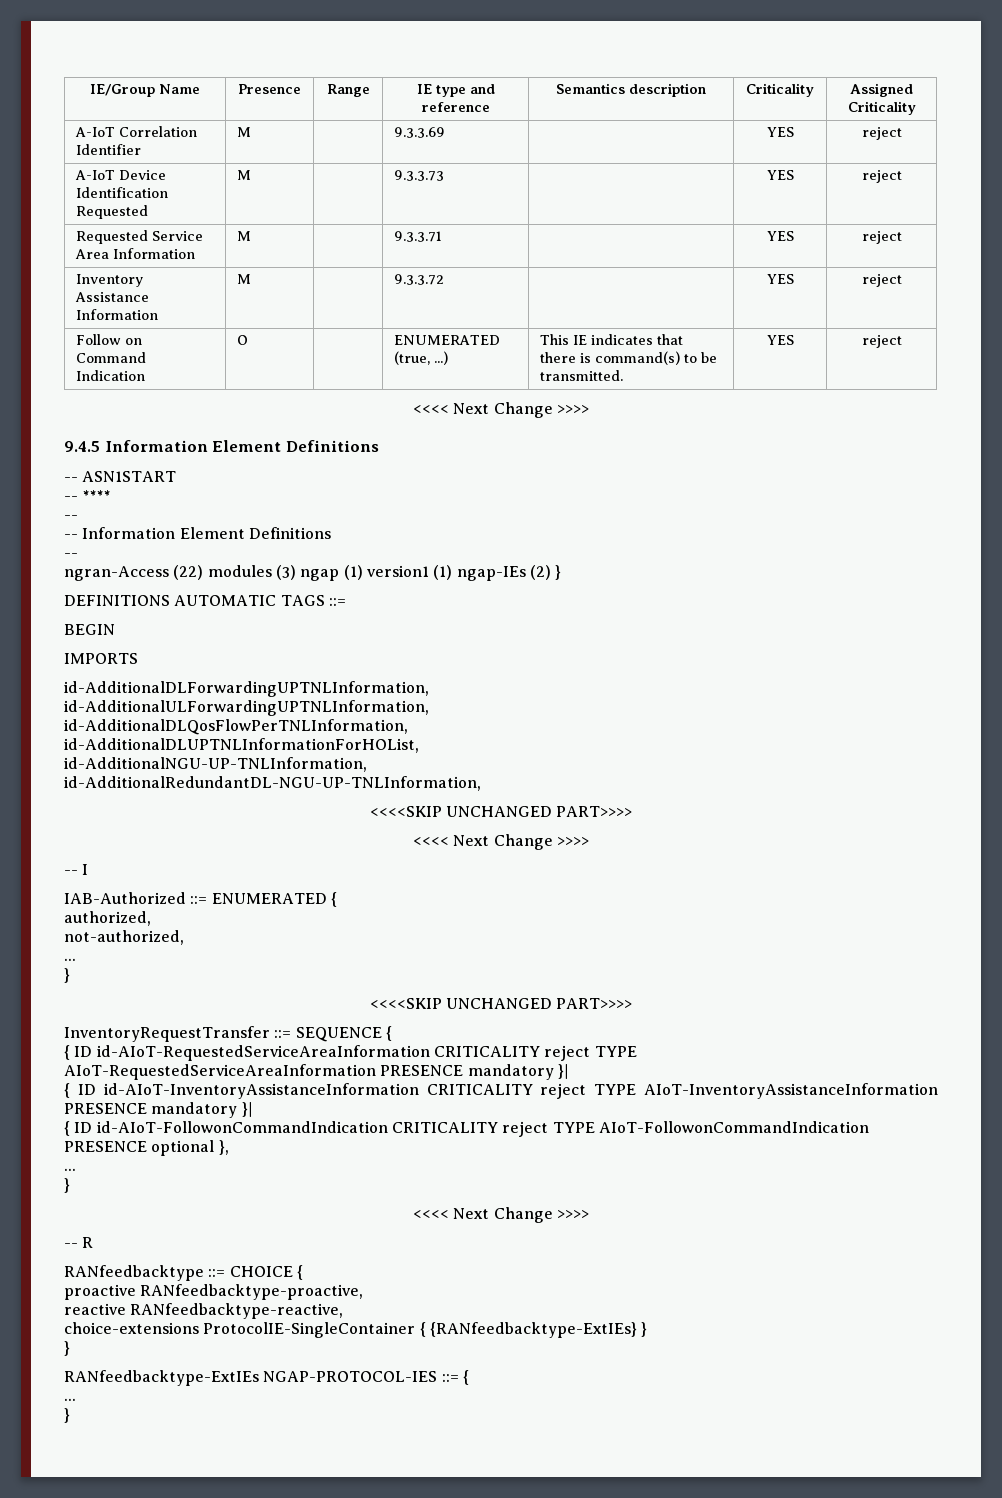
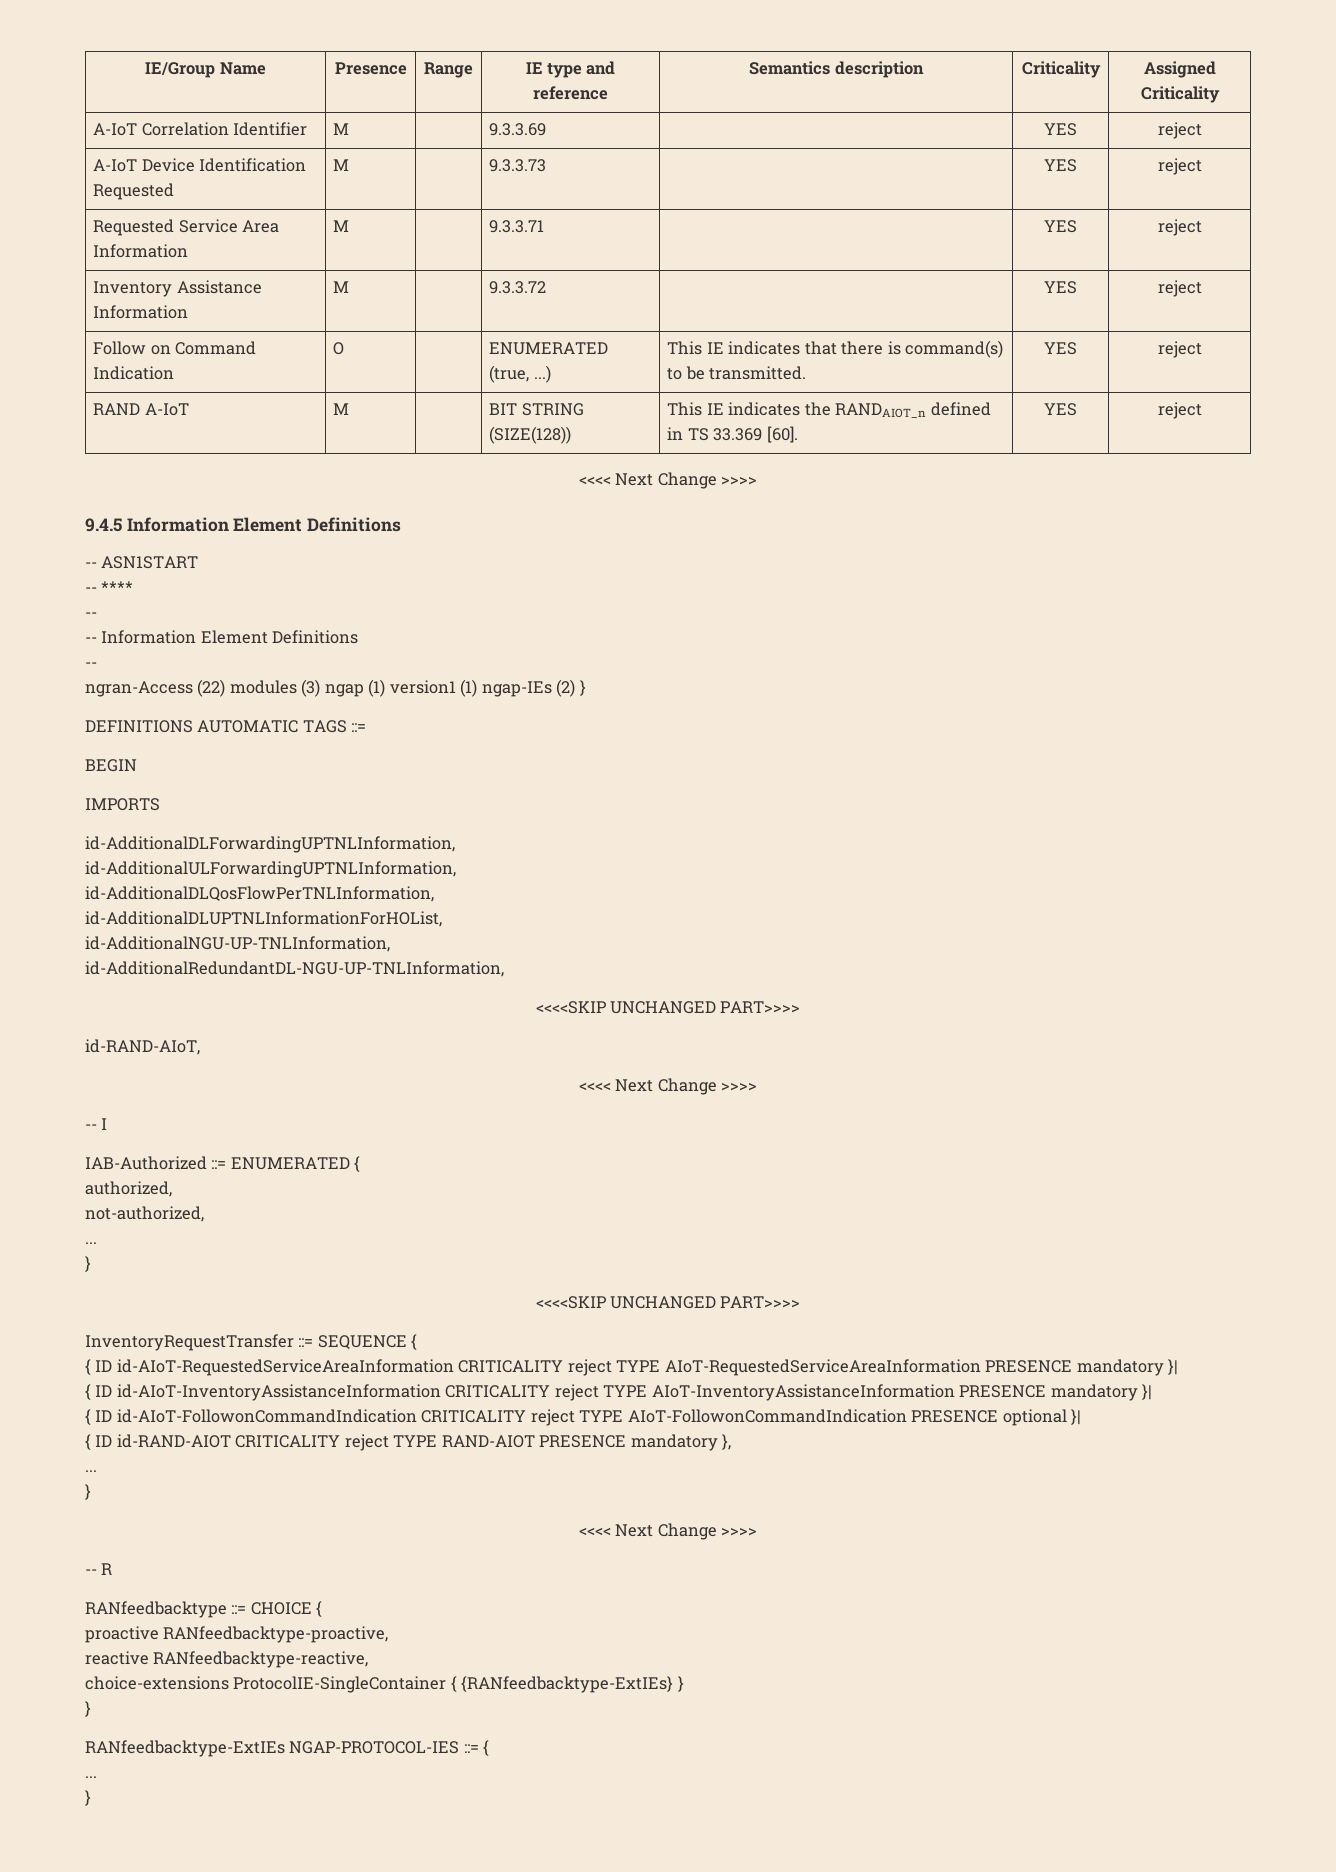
(902, 341) none -> [93,403,189,416] [333,403,350,415] [489,403,584,416] [489,426,572,444] [667,402,991,418] [667,426,798,443] [1044,403,1077,416] [1157,402,1202,419] // RAND A-IoT | M | | BIT STRING (SIZE(128)) | This IE indicates the RANDAIOT_n defined in TS 33.369 [60]. | YES | reject
(633, 811) none -> [85,1039,200,1055] // id-RAND-AIoT,
(215, 1148) none -> [1071,1409,1082,1425] [85,1434,718,1451] }| // { ID id-RAND-AIOT CRITICALITY reject TYPE RAND-AIOT PRESENCE mandatory

